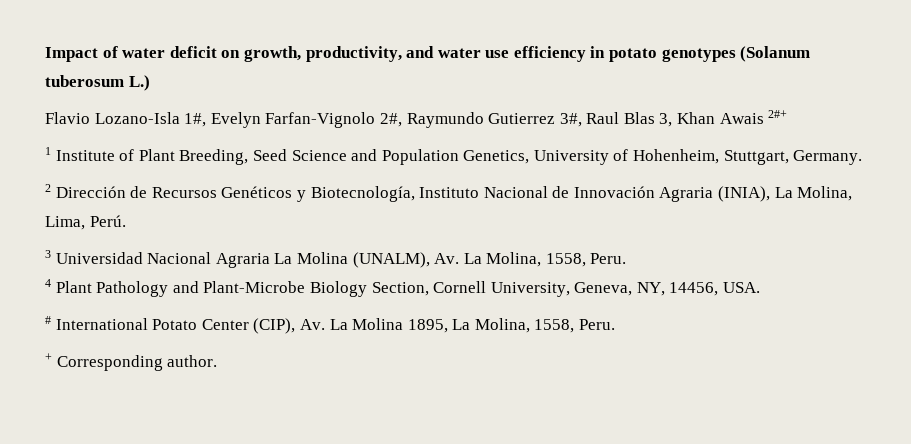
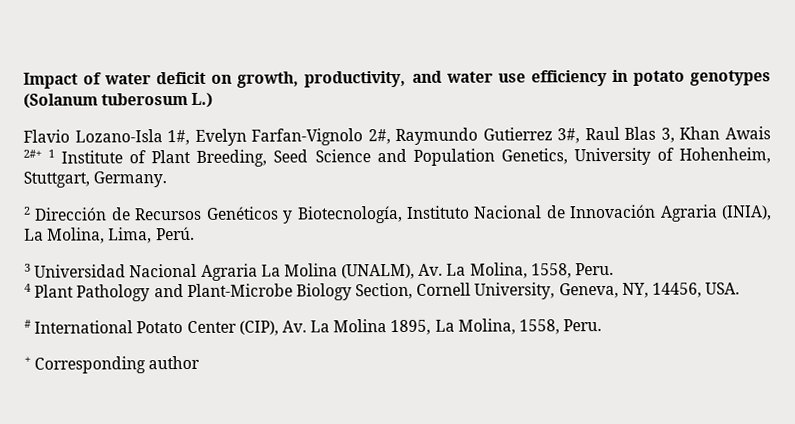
(788, 114) // -> (42, 153) none
[167,355,218,367] author. -> [148,355,201,370] author

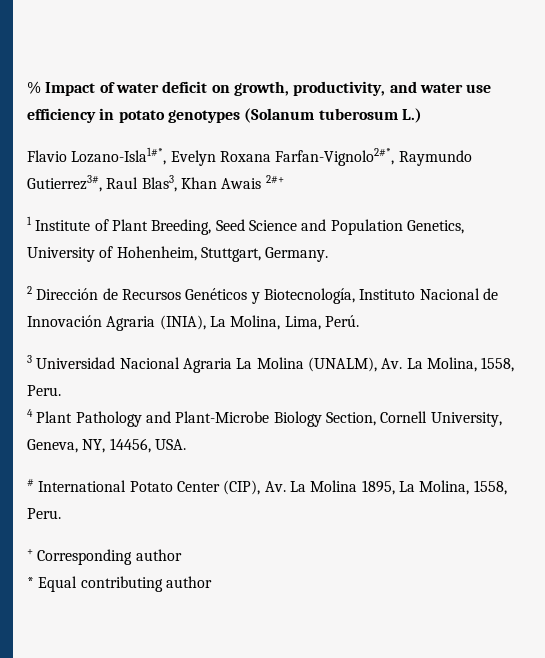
(23, 80) none -> [27,81,41,94] %
[74,126,675,146] Lozano-Isla 1#, Evelyn Farfan-Vignolo 2#, Raymundo Gutierrez 3#, Raul Blas 3, -> [71,147,472,166] [27,175,177,192] Lozano-Isla1#*, Evelyn Roxana Farfan-Vignolo2#*, Raymundo Gutierrez3#, Raul Blas3,
(42, 153) none -> (284, 179) //
(201, 362) none -> [27,576,212,592] // * Equal contributing author

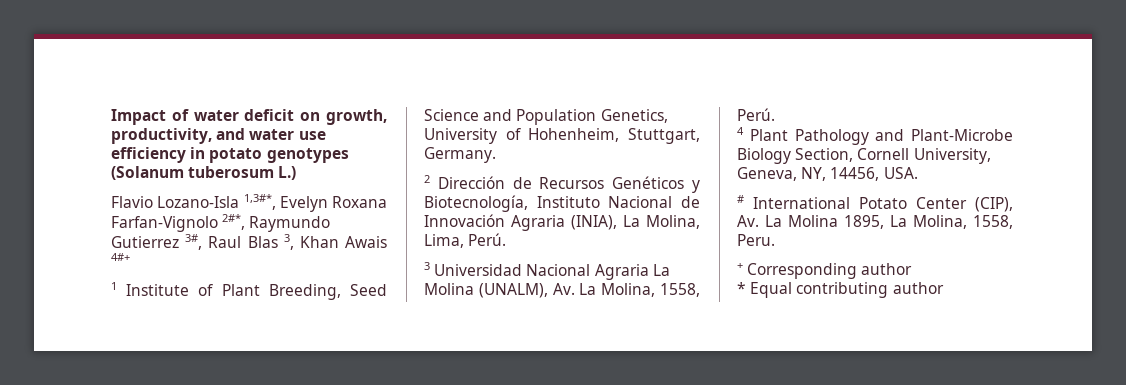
[27,81,41,94] % -> (111, 117) none
[71,147,472,166] [27,175,177,192] Lozano-Isla1#*, Evelyn Roxana Farfan-Vignolo2#*, Raymundo Gutierrez3#, Raul Blas3, -> [157,194,387,212] [111,214,331,232] [111,234,294,250] Lozano-Isla 1,3#*, Evelyn Roxana Farfan-Vignolo 2#*, Raymundo Gutierrez 3#, Raul Blas 3,
[265,175,284,184] 2#+ -> [111,253,130,261] 4#+
[27,385,61,396] Peru. -> [737,108,775,121] Perú.

